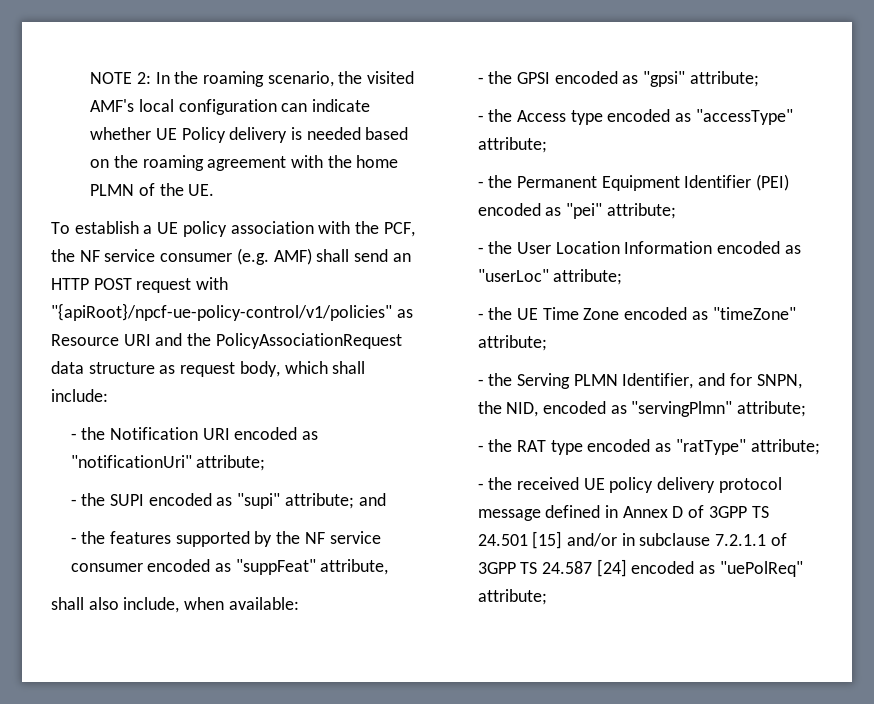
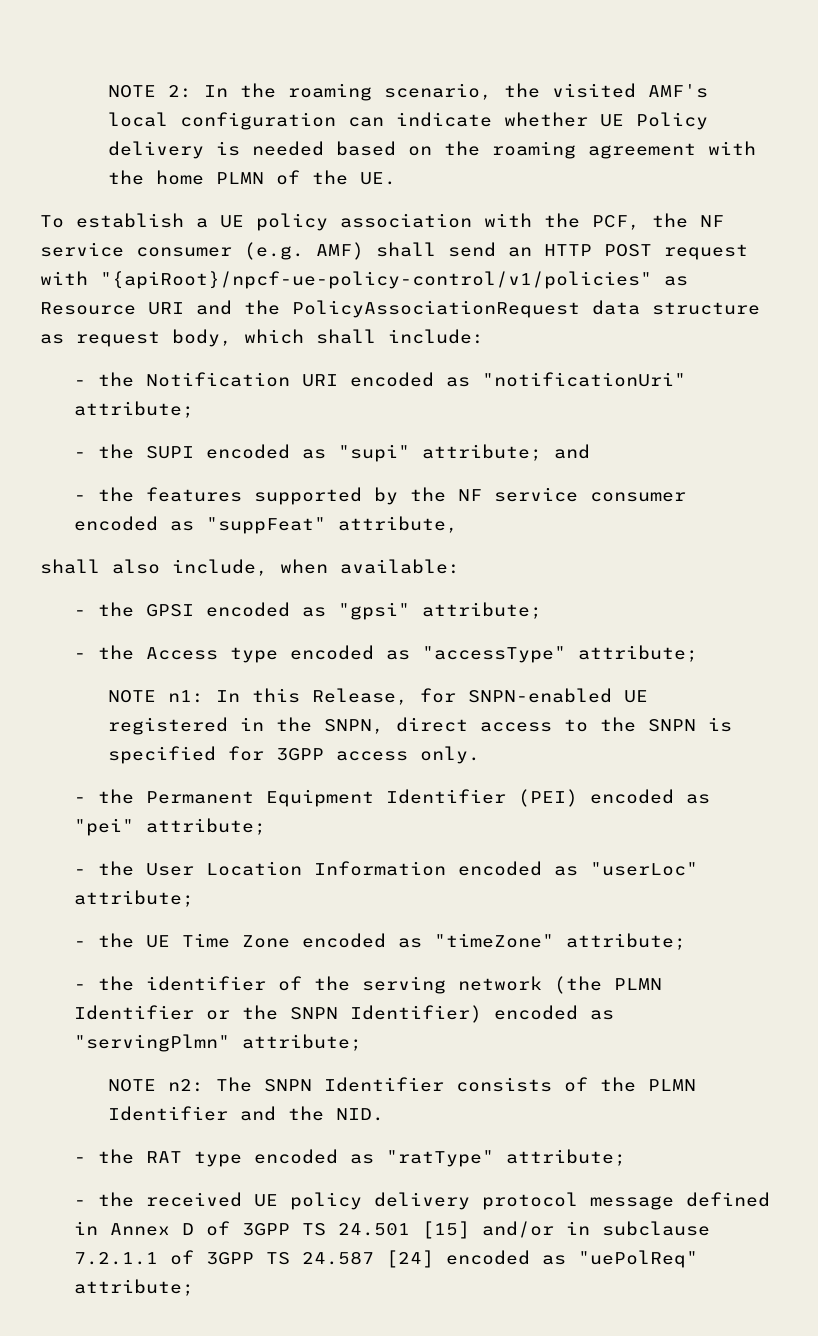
(547, 145) none -> [107,688,648,705] [107,717,732,735] [107,746,480,764] // NOTE n1: In this Release, for SNPN-enabled UE registered in the SNPN, direct access to the SNPN is specified for 3GPP access only.
[517,373,802,389] [477,401,807,417] Serving PLMN Identifier, and for SNPN, the NID, encoded as "servingPlmn" attribute; -> [145,976,662,994] [73,1005,614,1023] [73,1034,362,1052] [107,1077,696,1092] [107,1106,384,1121] identifier of the serving network (the PLMN Identifier or the SNPN Identifier) encoded as "servingPlmn" attribute; // NOTE n2: The SNPN Identifier consists of the PLMN Identifier and the NID.

